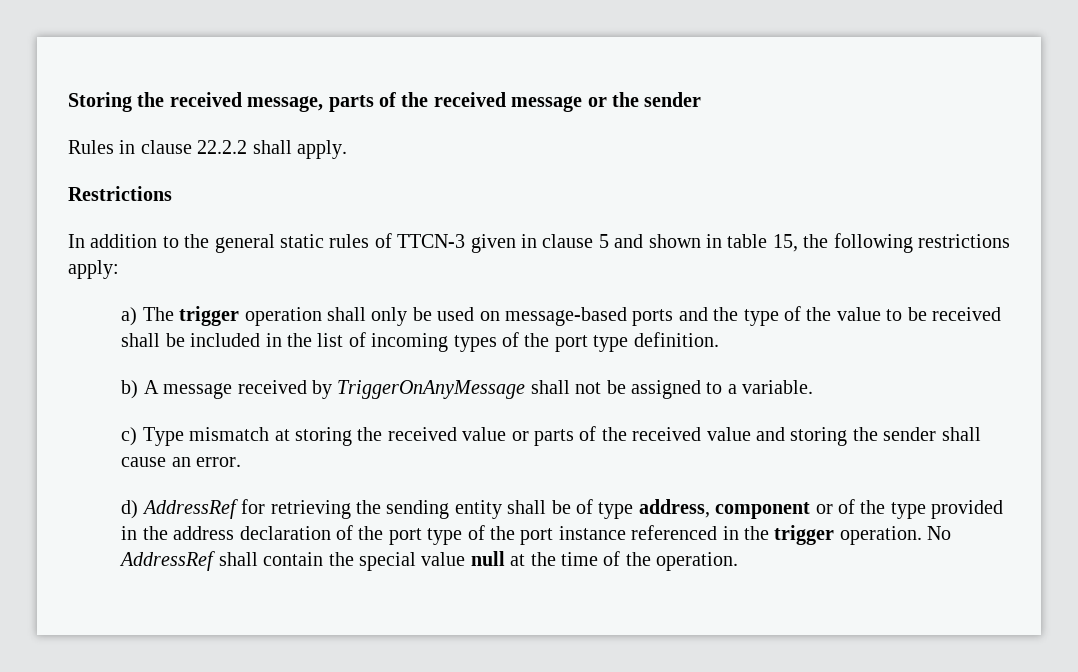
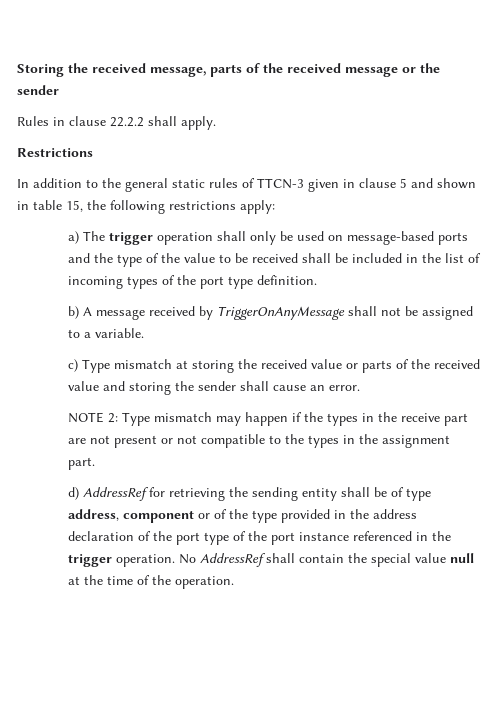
(242, 462) none -> [67,412,468,426] [67,434,450,448] [67,457,95,470] // NOTE 2: Type mismatch may happen if the types in the receive part are not present or not compatible to the types in the assignment part.

